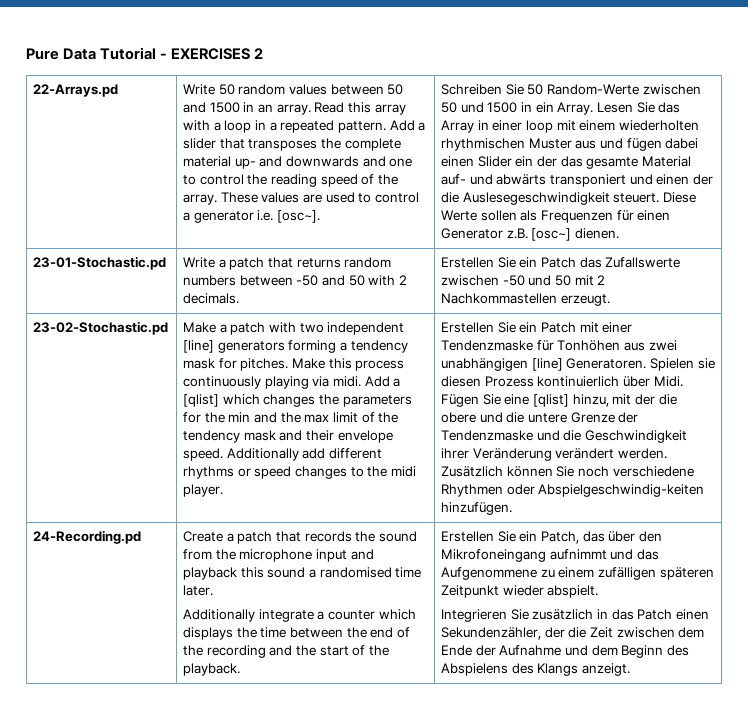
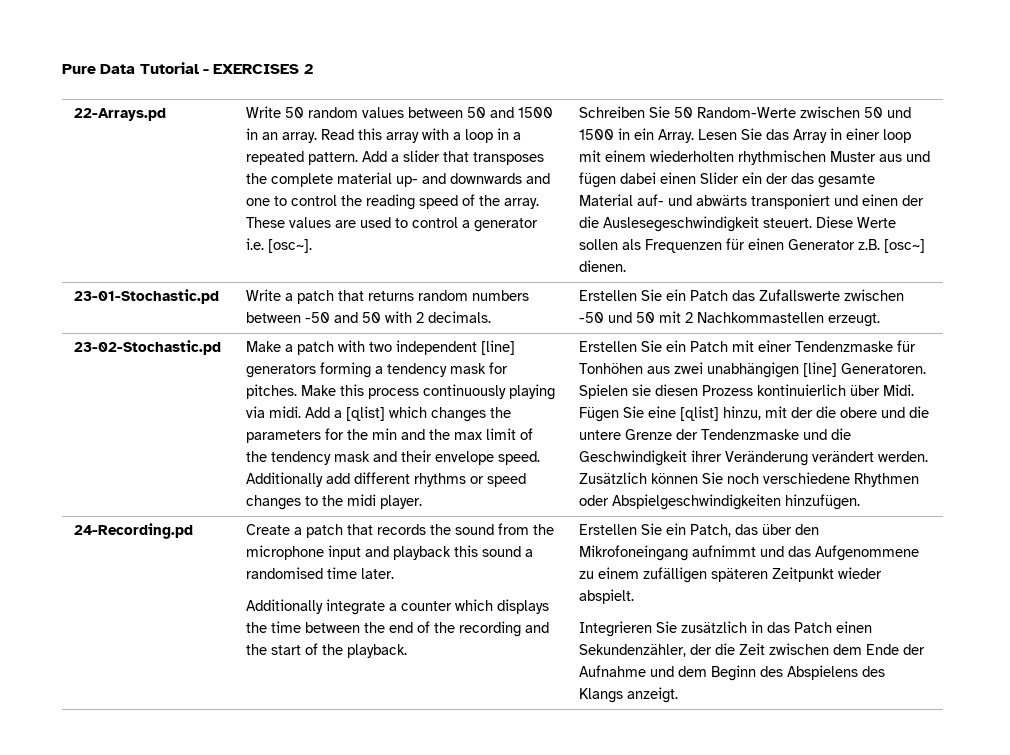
[538,484,705,497] Abspielgeschwindig-keiten -> [612,494,782,510] Abspielgeschwindigkeiten

